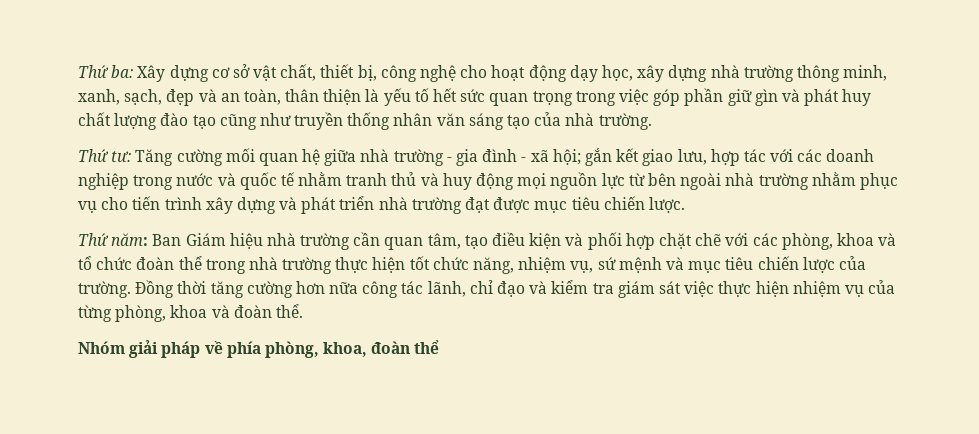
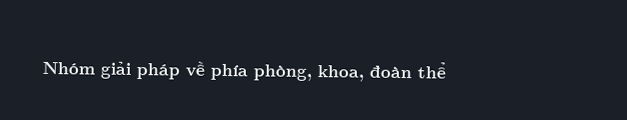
[78,64,888,82] [78,88,872,106] [78,112,652,130] [78,148,875,166] [78,172,898,190] [78,196,685,214] [78,232,897,250] [78,256,866,274] [78,280,896,298] [78,304,303,322] Thứ ba: Xây dựng cơ sở vật chất, thiết bị, công nghệ cho hoạt động dạy học, xây dựng nhà trường thông minh, xanh, sạch, đẹp và an toàn, thân thiện là yếu tố hết sức quan trọng trong việc góp phần giữ gìn và phát huy chất lượng đào tạo cũng như truyền thống nhân văn sáng tạo của nhà trường. // Thứ tư: Tăng cường mối quan hệ giữa nhà trường - gia đình - xã hội; gắn kết giao lưu, hợp tác với các doanh nghiệp trong nước và quốc tế nhằm tranh thủ và huy động mọi nguồn lực từ bên ngoài nhà trường nhằm phục vụ cho tiến trình xây dựng và phát triển nhà trường đạt được mục tiêu chiến lược. // Thứ năm: Ban Giám hiệu nhà trường cần quan tâm, tạo điều kiện và phối hợp chặt chẽ với các phòng, khoa và tổ chức đoàn thể trong nhà trường thực hiện tốt chức năng, nhiệm vụ, sứ mệnh và mục tiêu chiến lược của trường. Đồng thời tăng cường hơn nữa công tác lãnh, chỉ đạo và kiểm tra giám sát việc thực hiện nhiệm vụ của từng phòng, khoa và đoàn thể. // -> (42, 68) none

